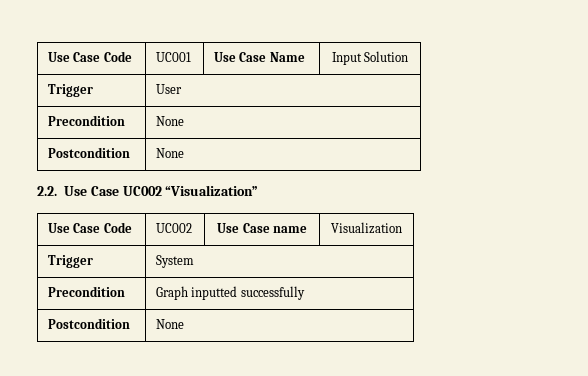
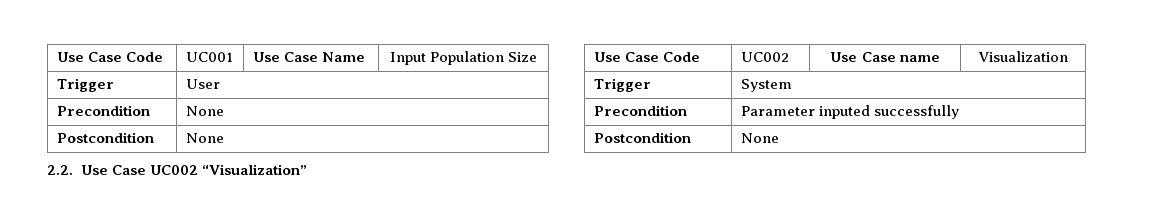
[364,51,409,62] Solution -> [430,51,538,65] Population Size
[156,286,238,300] Graph inputted -> [740,105,870,119] Parameter inputed

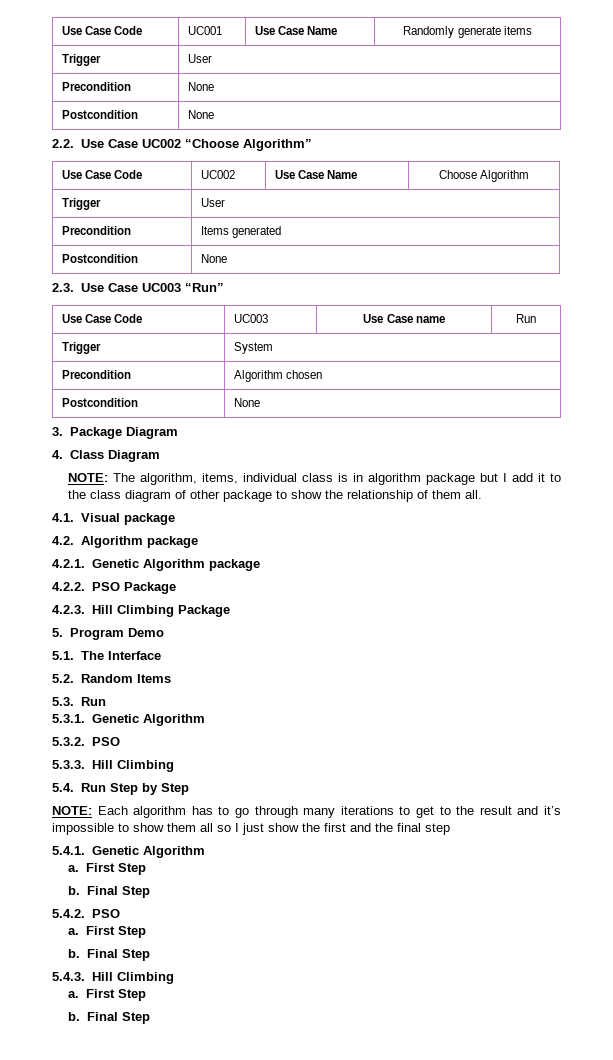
[389,51,538,65] Input Population Size -> [403,26,532,38] Randomly generate items
[201,164,307,175] “Visualization” -> [184,139,312,151] “Choose Algorithm”
(789, 57) none -> [274,170,357,179] [438,170,530,182] [61,198,101,210] [200,198,225,207] [61,226,131,235] [200,226,281,238] [61,254,138,263] [200,254,227,263] [52,283,224,292] [61,314,142,323] [233,314,268,323] | Use Case Name | Choose Algorithm // Trigger | User // Precondition | Items generated // Postcondition | None // 2.3. Use Case UC003 “Run” // Use Case Code | UC003
[977,51,1068,62] Visualization -> [516,314,536,323] Run
[740,105,959,119] [593,132,691,143] [740,133,779,143] Parameter inputed successfully // Postcondition | None -> [233,370,322,382] [61,398,138,407] [233,398,260,407] [52,427,178,439] [52,450,160,462] [68,473,561,485] [68,490,483,502] [52,513,175,525] [52,536,198,548] [52,559,260,571] [52,582,176,594] [52,605,230,617] [52,628,164,640] [52,651,161,660] [52,674,171,683] [52,697,106,706] [52,714,205,726] [52,737,120,746] [52,760,174,772] [52,783,189,795] [52,806,562,818] [52,823,450,835] [52,846,205,858] [68,863,146,875] [68,886,150,898] [52,909,120,918] [68,926,146,938] [68,949,150,961] [52,972,174,984] [68,989,146,1001] [68,1012,150,1024] Algorithm chosen // Postcondition | None // 3. Package Diagram // 4. Class Diagram // NOTE: The algorithm, items, individual class is in algorithm package but I add it to the class diagram of other package to show the relationship of them all. // 4.1. Visual package // 4.2. Algorithm package // 4.2.1. Genetic Algorithm package // 4.2.2. PSO Package // 4.2.3. Hill Climbing Package // 5. Program Demo // 5.1. The Interface // 5.2. Random Items // 5.3. Run // 5.3.1. Genetic Algorithm // 5.3.2. PSO // 5.3.3. Hill Climbing // 5.4. Run Step by Step // NOTE: Each algorithm has to go through many iterations to get to the result and it’s impossible to show them all so I just show the first and the final step // 5.4.1. Genetic Algorithm // a. First Step // b. Final Step // 5.4.2. PSO // a. First Step // b. Final Step // 5.4.3. Hill Climbing // a. First Step // b. Final Step

